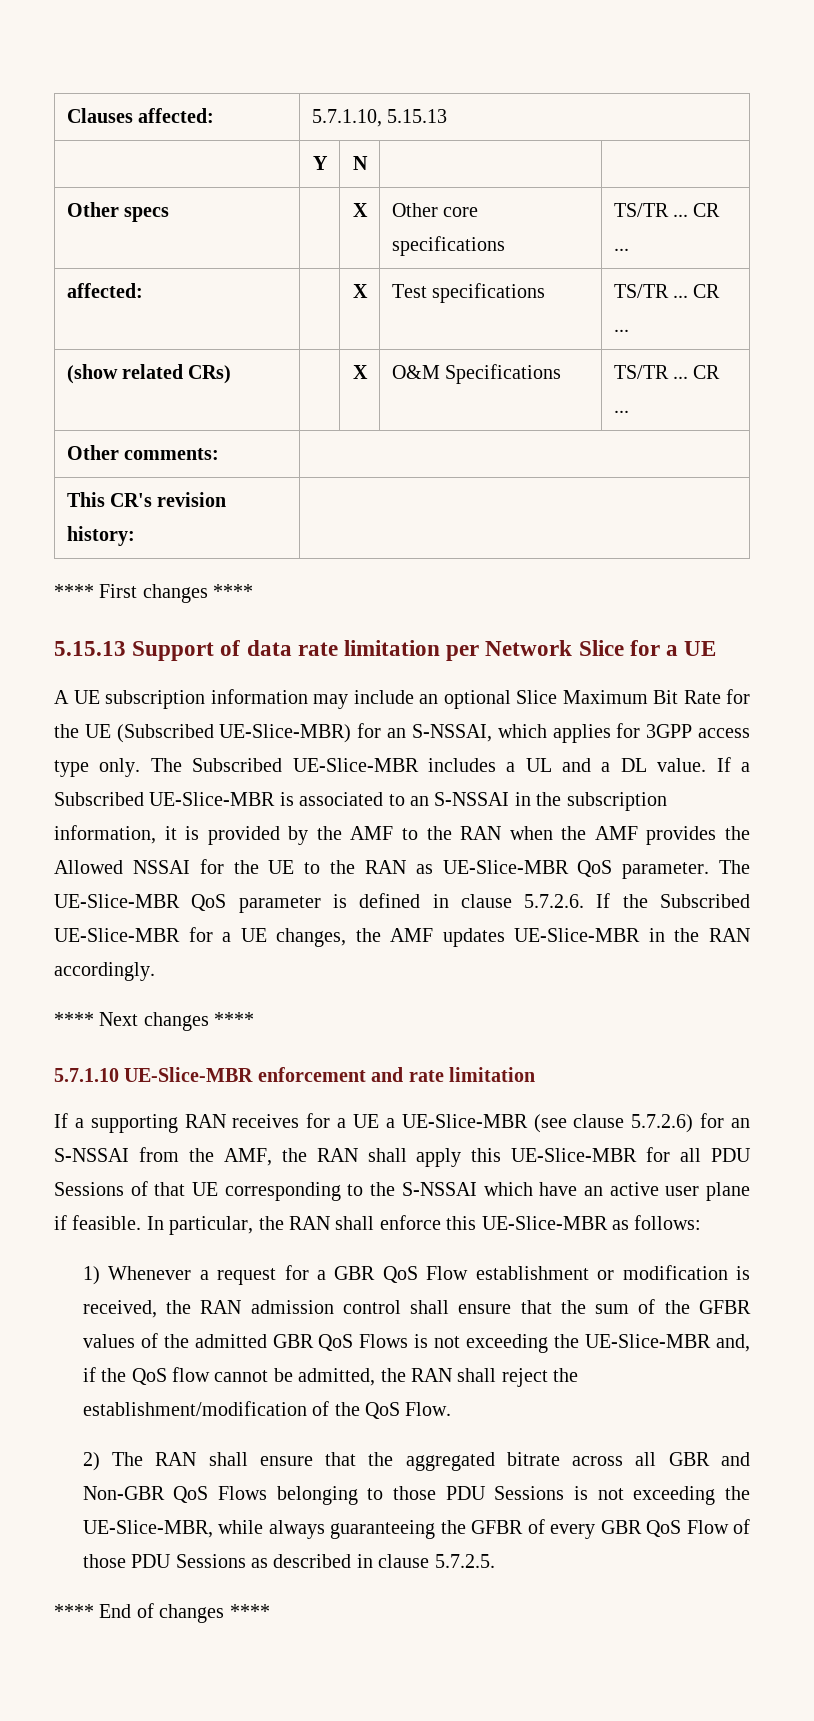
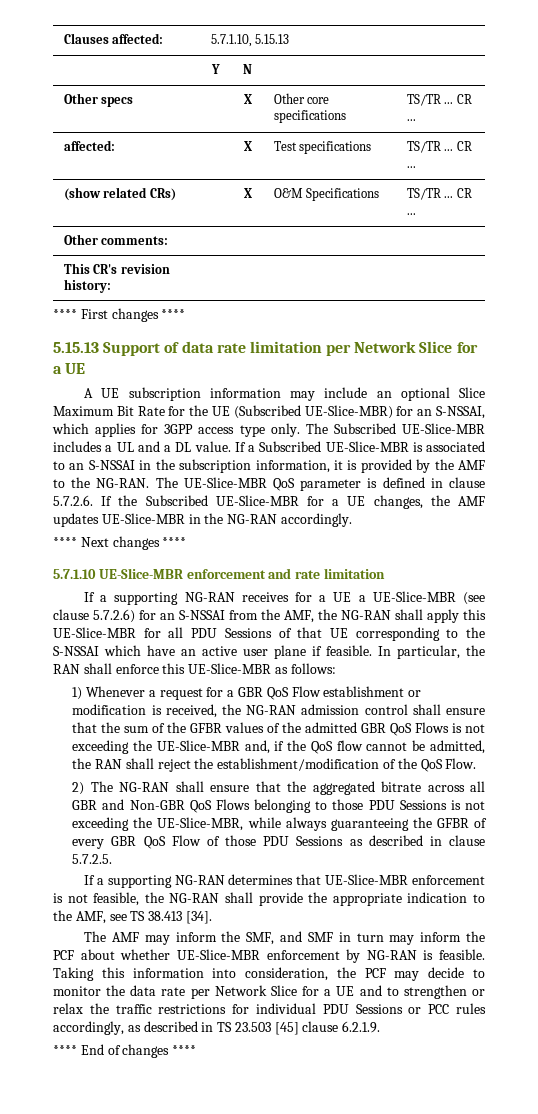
[460,826,750,845] [54,859,710,879] RAN when the AMF provides the Allowed NSSAI for the UE to the RAN as UE-Slice-MBR QoS parameter. -> [96,478,150,488] NG-RAN.
[709,928,750,942] RAN -> [227,514,278,524] NG-RAN
[184,1114,226,1128] RAN -> [184,592,235,602] NG-RAN
[316,1148,358,1162] RAN -> [341,610,391,620] NG-RAN
[200,1300,242,1314] RAN -> [246,705,297,715] NG-RAN
[155,1452,197,1466] RAN -> [119,782,170,792] NG-RAN
(495, 1561) none -> [84,874,485,888] [53,892,485,906] [53,910,212,924] [84,931,486,945] [53,949,485,963] [53,967,485,981] [53,985,485,999] [53,1003,487,1014] [53,1021,381,1035] // If a supporting NG-RAN determines that UE-Slice-MBR enforcement is not feasible, the NG-RAN shall provide the appropriate indication to the AMF, see TS 38.413 [34]. // The AMF may inform the SMF, and SMF in turn may inform the PCF about whether UE-Slice-MBR enforcement by NG-RAN is feasible. Taking this information into consideration, the PCF may decide to monitor the data rate per Network Slice for a UE and to strengthen or relax the traffic restrictions for individual PDU Sessions or PCC rules accordingly, as described in TS 23.503 [45] clause 6.2.1.9.

